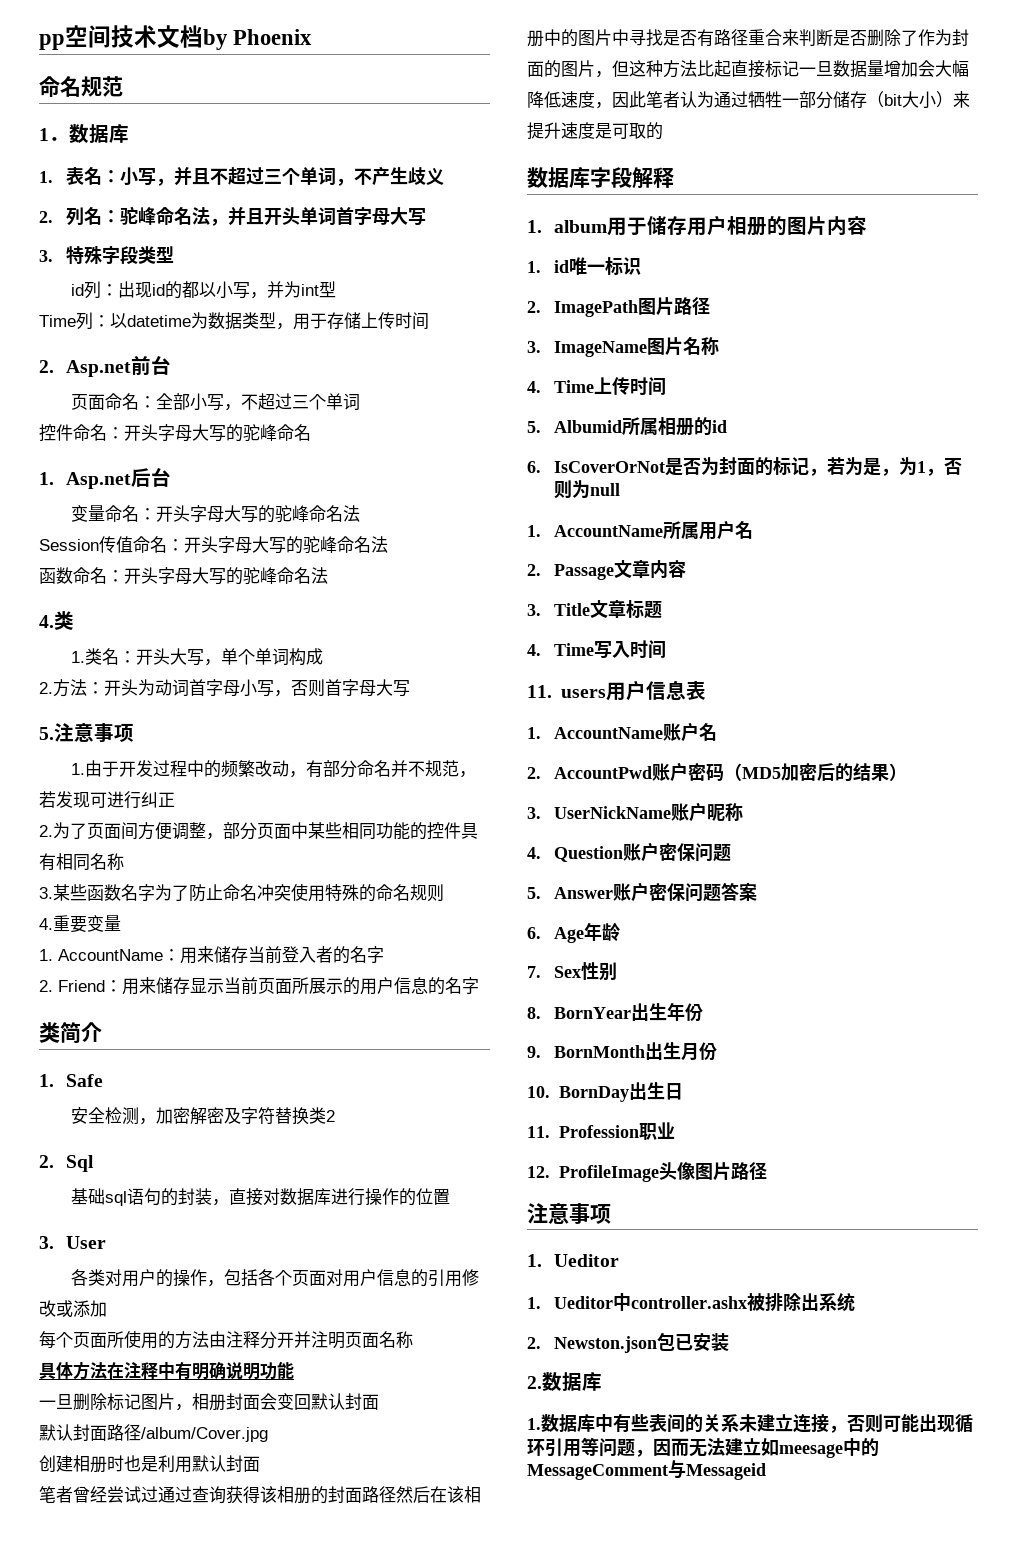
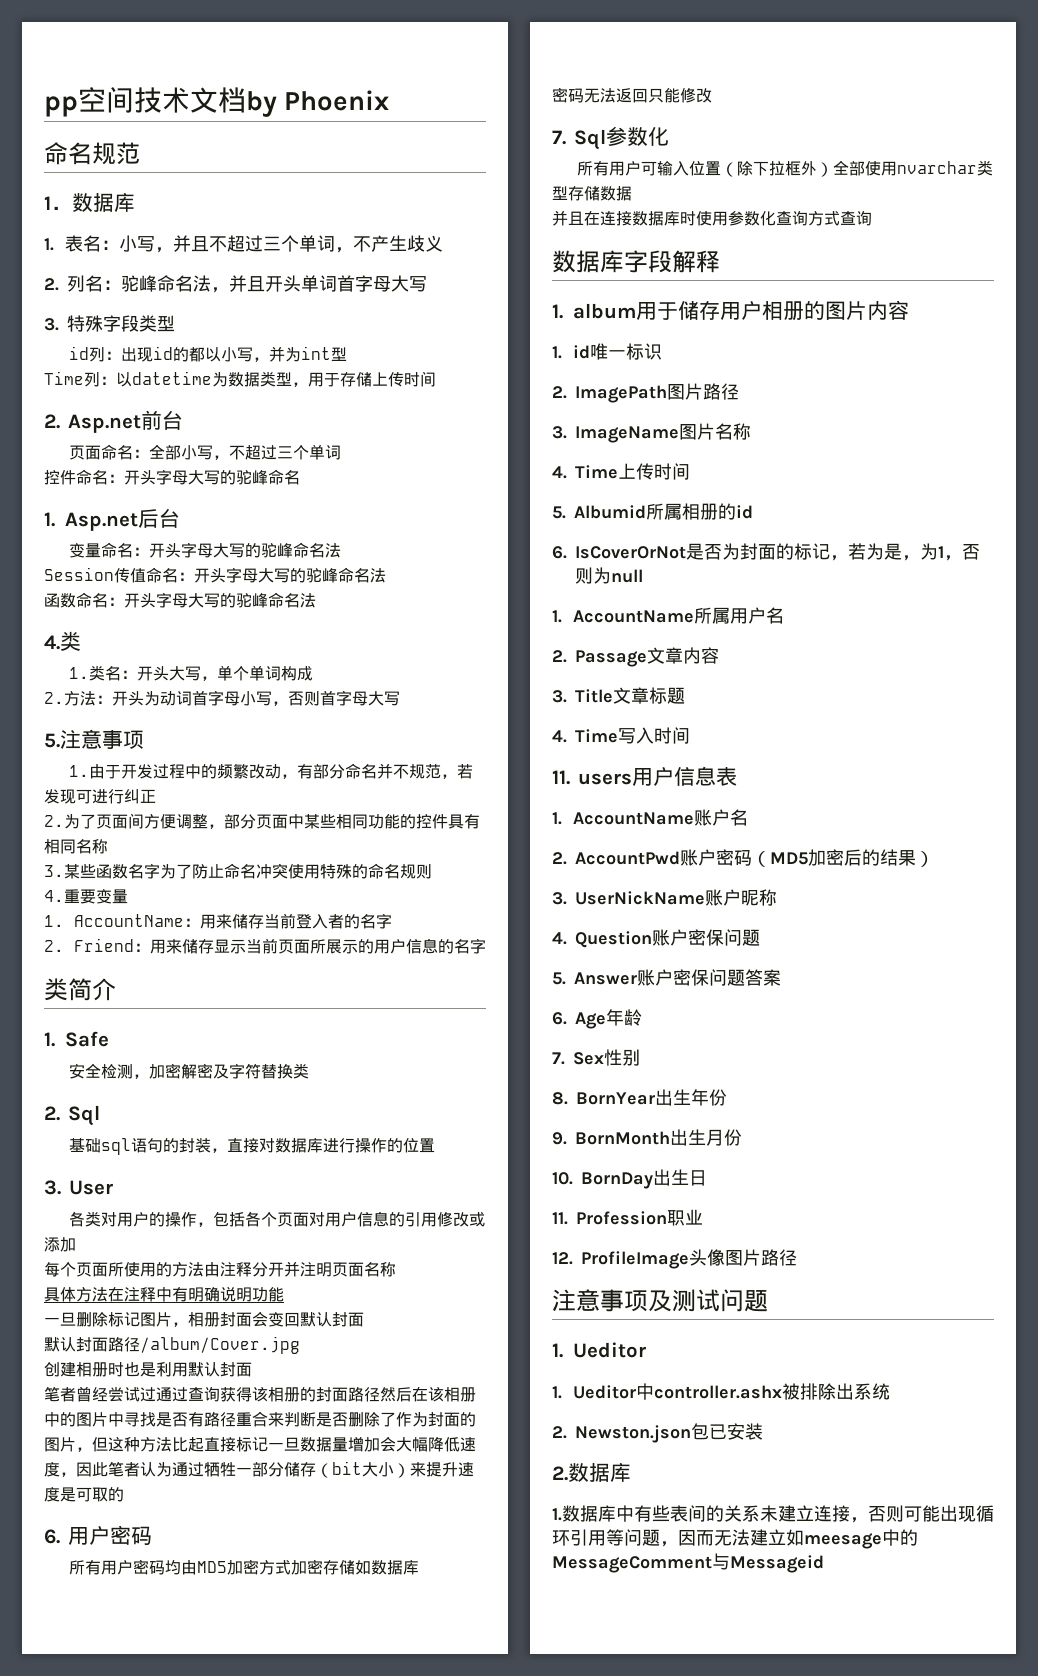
[325,1110,335,1122] 2 -> (310, 1071) none
(663, 131) none -> [44,1525,152,1545] [69,1559,420,1575] [552,87,712,103] [552,126,669,150] [577,160,994,177] [552,186,632,201] [552,210,872,226] // 6.用户密码 // 所有用户密码均由MD5加密方式加密存储如数据库 // 密码无法返回只能修改 // 7. Sql参数化 // 所有用户可输入位置（除下拉框外）全部使用nvarchar类型存储数据 // 并且在连接数据库时使用参数化查询方式查询
(611, 1214) none -> [648,1289,768,1312] 及测试问题

